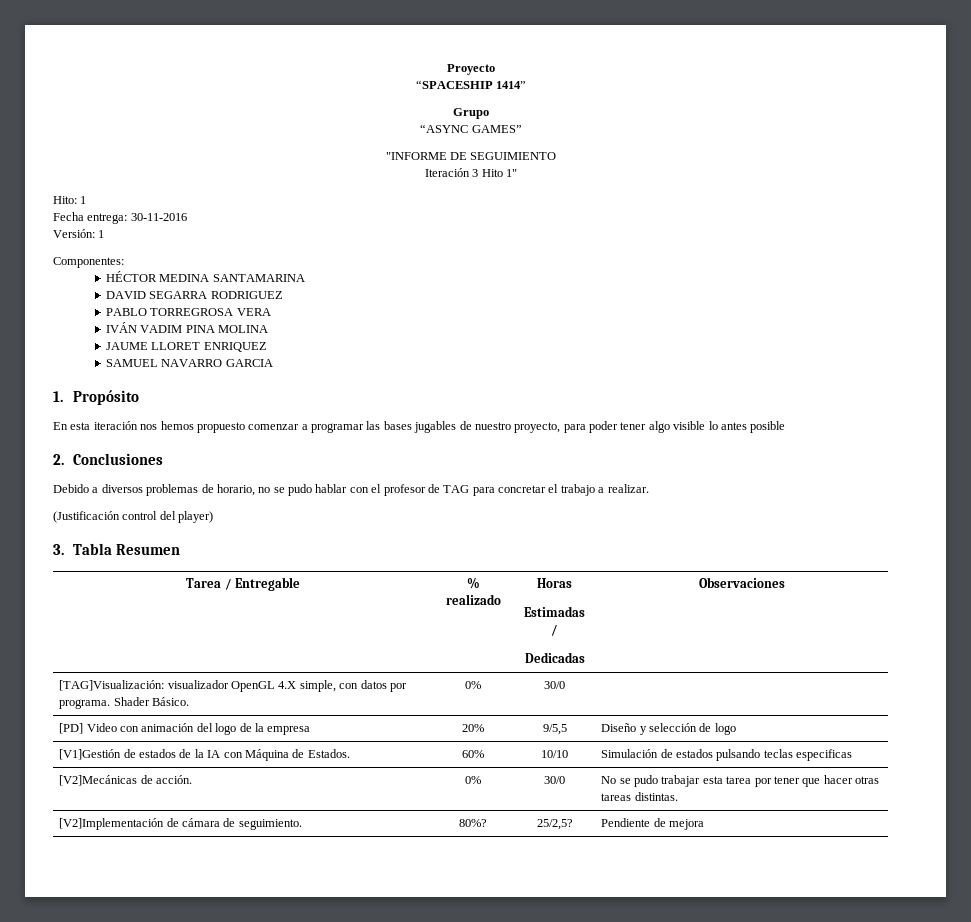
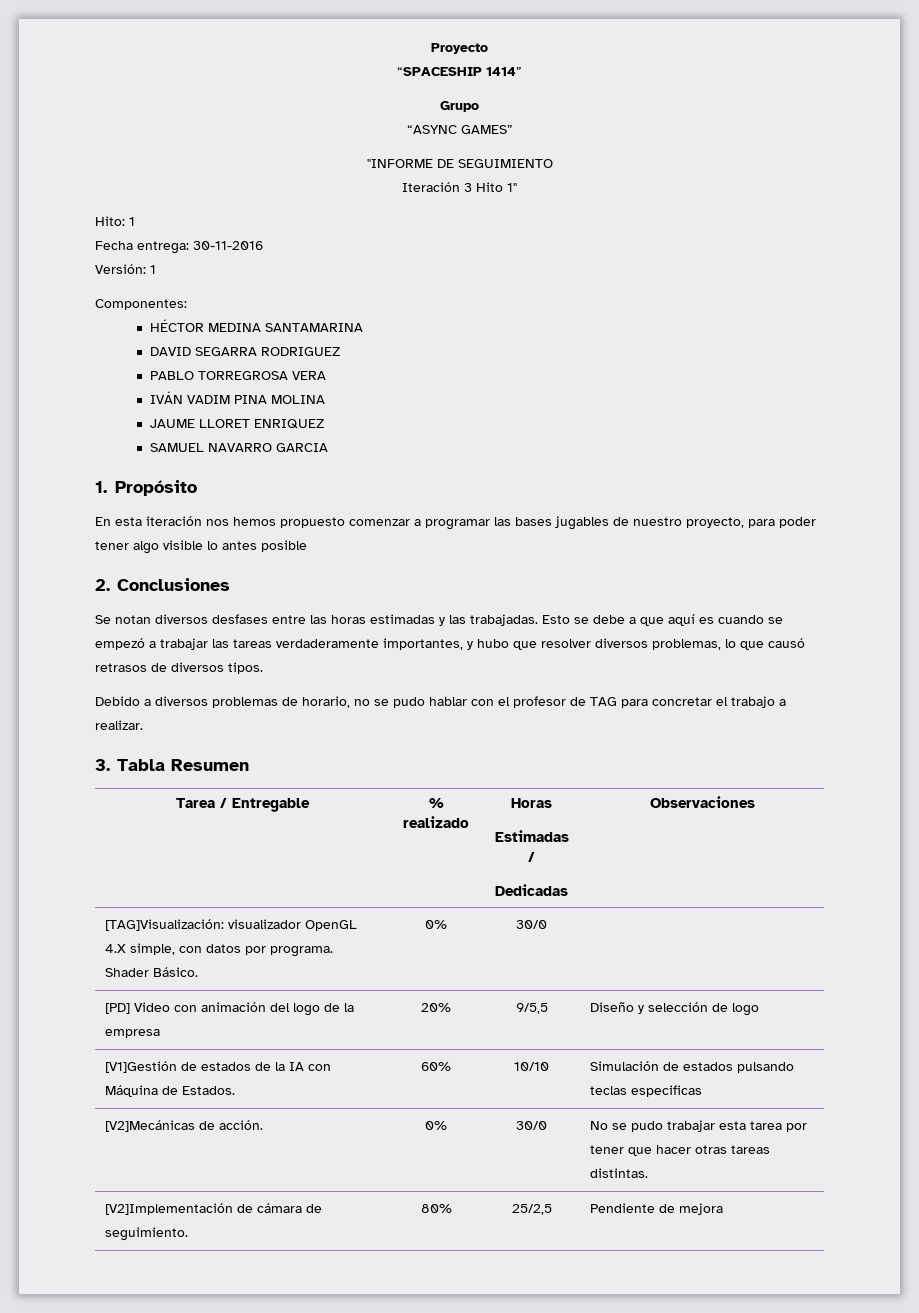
(163, 459) none -> [95,614,783,626] [95,638,805,650] [95,662,263,674] // Se notan diversos desfases entre las horas estimadas y las trabajadas. Esto se debe a que aquí es cuando se empezó a trabajar las tareas verdaderamente importantes, y hubo que resolver diversos problemas, lo que causó retrasos de diversos tipos.
[53,511,214,523] // (Justificación control del player) -> (143, 725) none
[459,819,487,827] [536,819,573,830] 80%? | 25/2,5? -> [420,1204,452,1213] [511,1204,552,1215] 80% | 25/2,5

